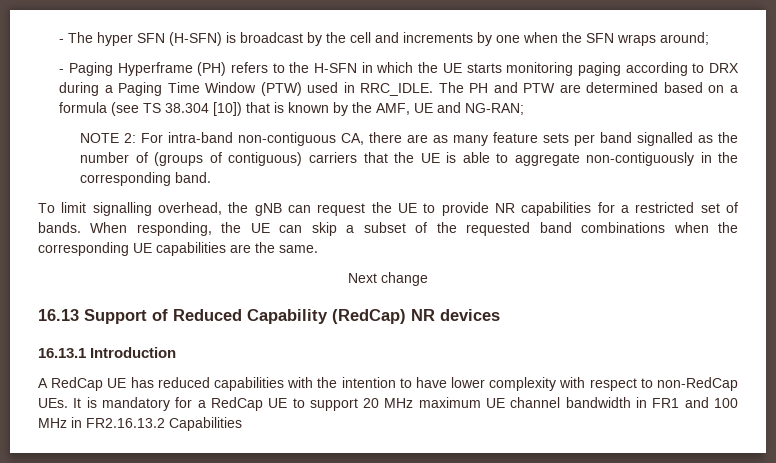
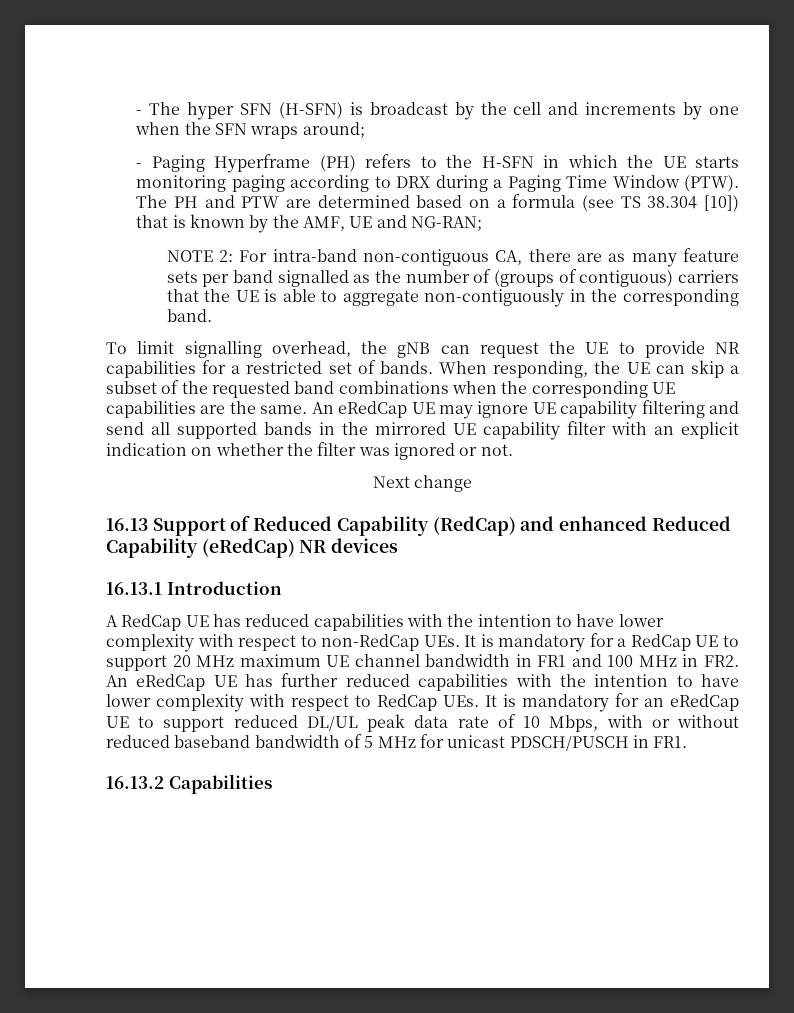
[260,82,434,96] (PTW) used in RRC_IDLE. -> [683,175,739,192] (PTW).
(318, 249) none -> [311,400,739,419] [106,421,739,440] [106,442,513,460] An eRedCap UE may ignore UE capability filtering and send all supported bands in the mirrored UE capability filter with an explicit indication on whether the filter was ignored or not.
(406, 316) none -> [520,516,731,531] [106,538,295,558] and enhanced Reduced Capability (eRedCap)
[86,418,165,428] FR2.16.13.2 -> [704,655,740,667] [106,673,740,691] [106,693,739,712] [106,714,740,732] [106,734,688,751] [106,776,164,789] FR2. An eRedCap UE has further reduced capabilities with the intention to have lower complexity with respect to RedCap UEs. It is mandatory for an eRedCap UE to support reduced DL/UL peak data rate of 10 Mbps, with or without reduced baseband bandwidth of 5 MHz for unicast PDSCH/PUSCH in FR1. // 16.13.2

